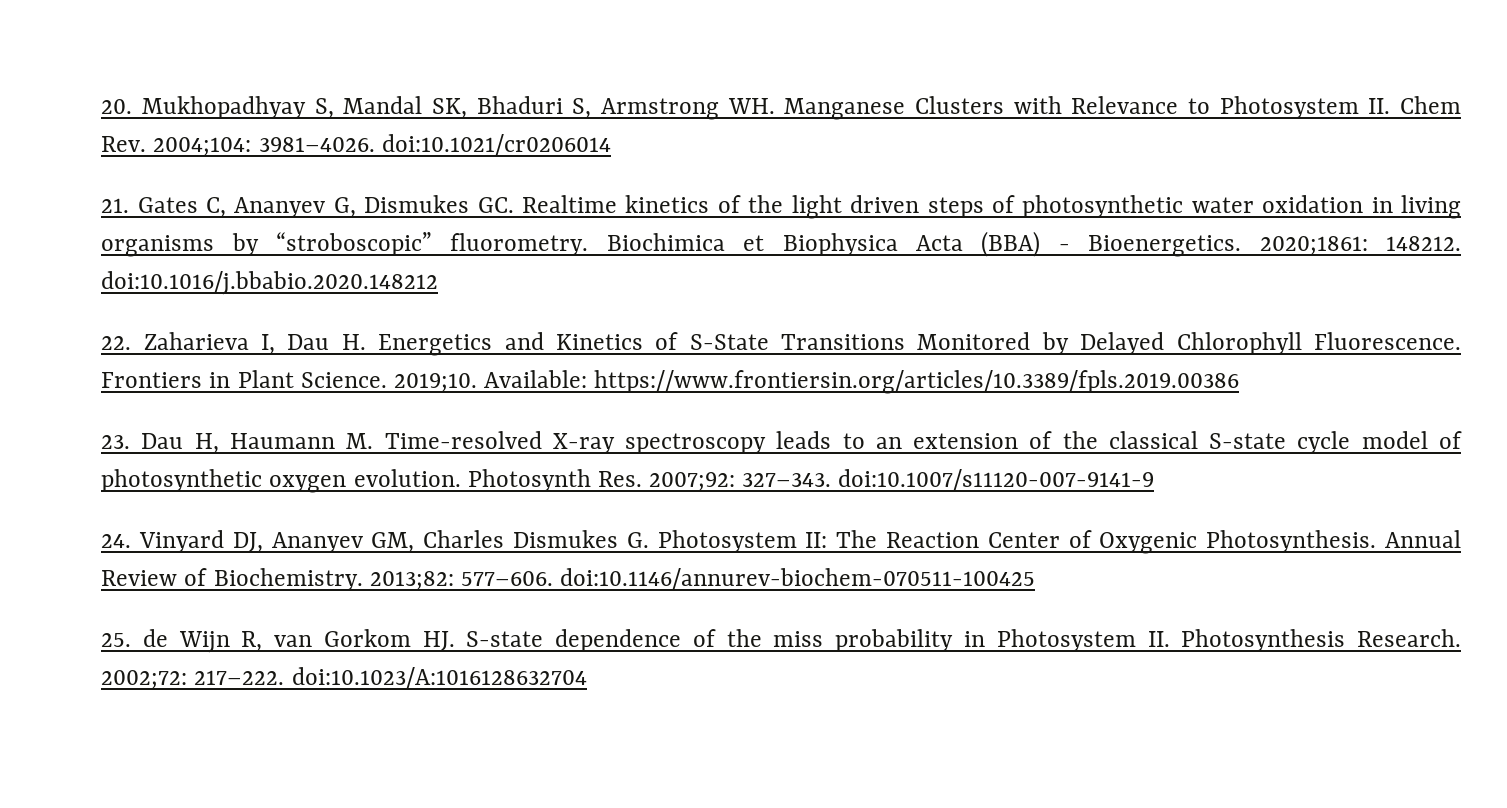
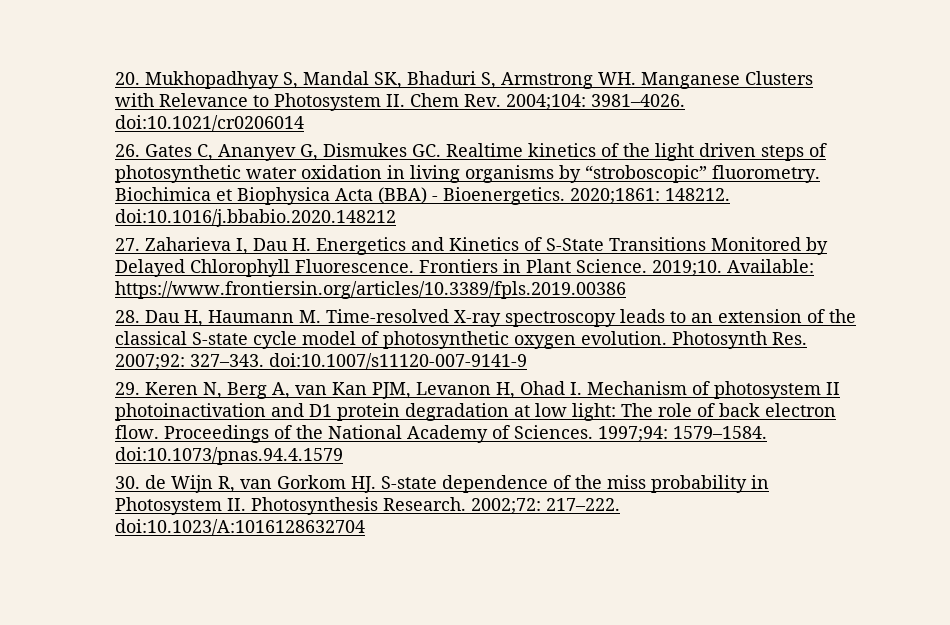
[101,198,130,213] 21. -> [114,144,140,157] 26.
[101,336,132,350] 22. -> [114,238,140,251] 27.
[101,435,131,449] 23. -> [114,310,140,323] 28.
[101,530,1461,554] [101,568,1035,591] [101,633,132,647] 24. Vinyard DJ, Ananyev GM, Charles Dismukes G. Photosystem II: The Reaction Center of Oxygenic Photosynthesis. Annual Review of Biochemistry. 2013;82: 577–606. doi:10.1146/annurev-biochem-070511-100425 // 25. -> [114,381,840,399] [114,403,836,421] [114,425,767,443] [114,447,343,465] [114,476,140,489] 29. Keren N, Berg A, van Kan PJM, Levanon H, Ohad I. Mechanism of photosystem II photoinactivation and D1 protein degradation at low light: The role of back electron flow. Proceedings of the National Academy of Sciences. 1997;94: 1579–1584. doi:10.1073/pnas.94.4.1579 // 30.

